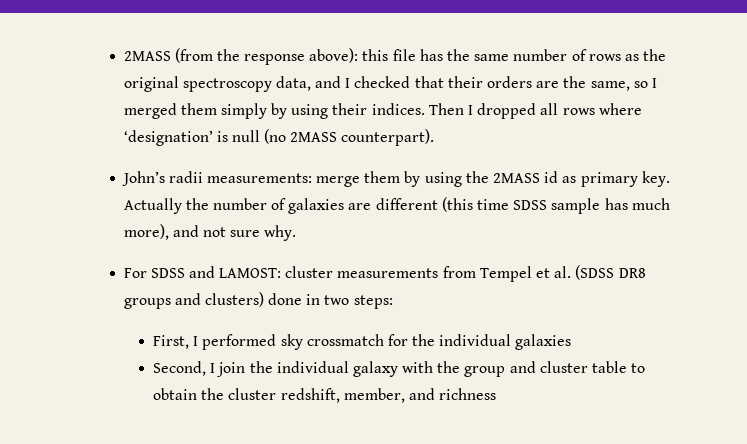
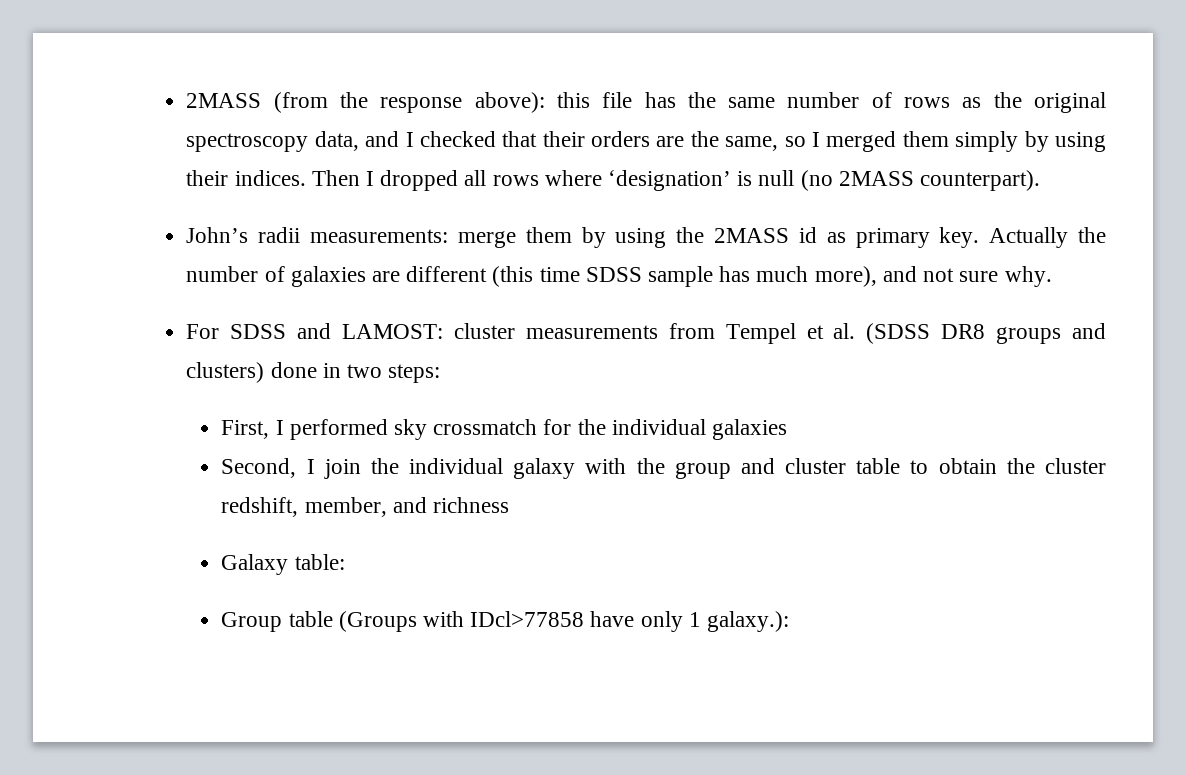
(497, 394) none -> [221,554,345,575] [221,611,790,632] // Galaxy table: // Group table (Groups with IDcl>77858 have only 1 galaxy.):

